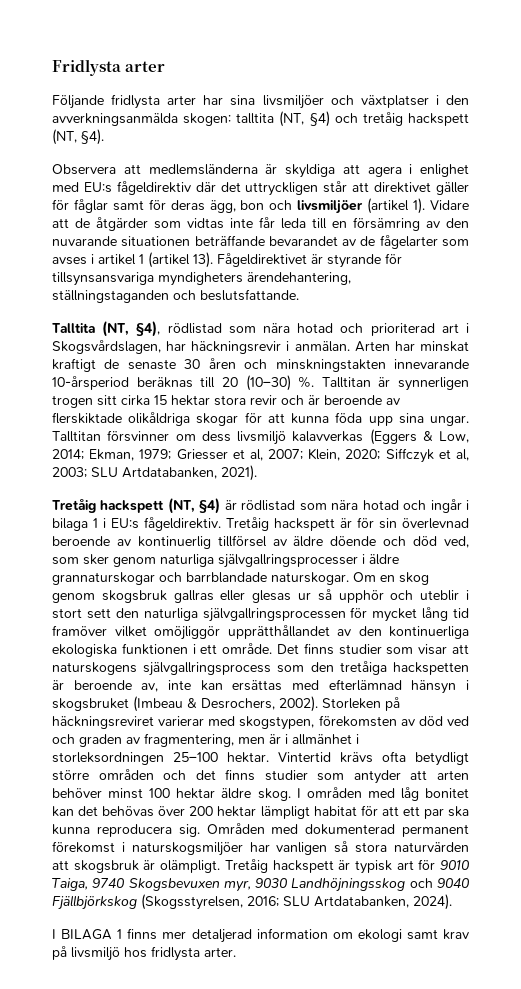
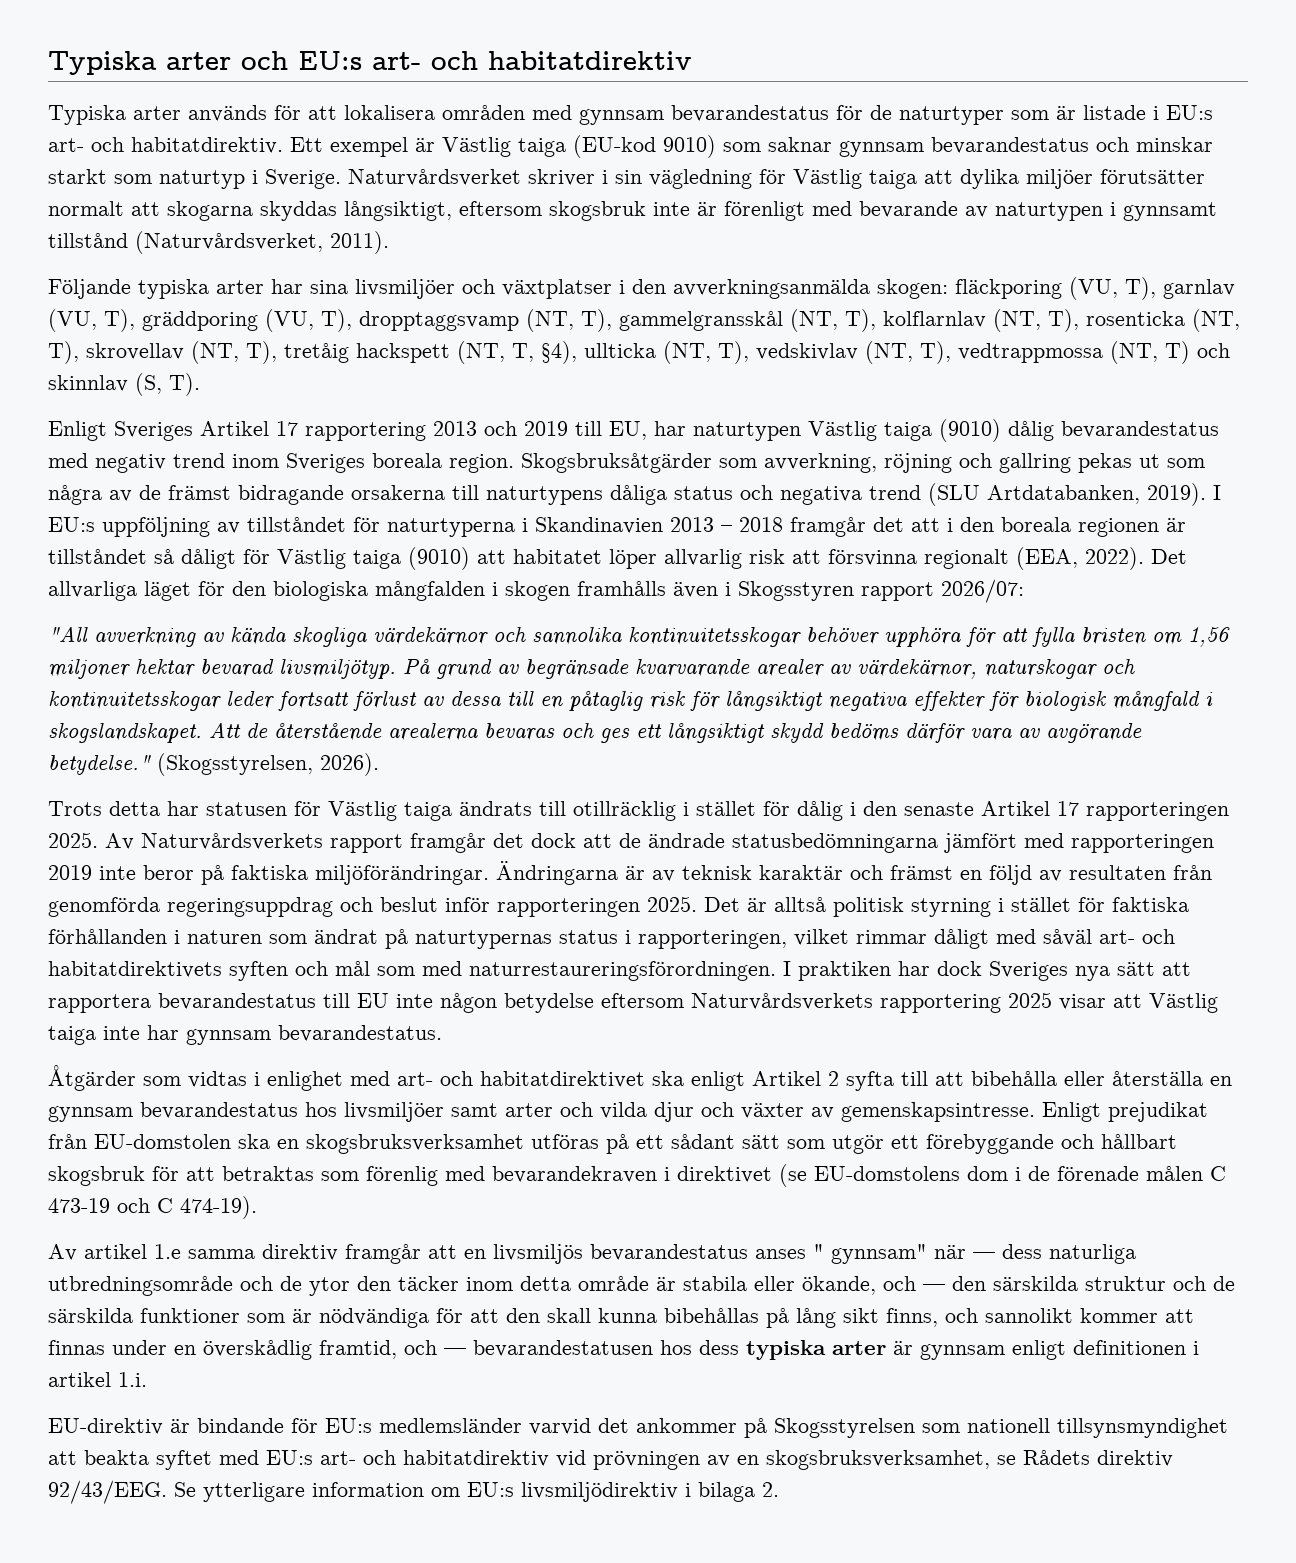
[52,59,166,76] Fridlysta arter -> [48,51,692,75] [48,105,1213,125] [48,135,1213,158] [48,169,1205,189] [48,201,1217,221] [48,231,389,254] Typiska arter och EU:s art- och habitatdirektiv // Typiska arter används för att lokalisera områden med gynnsam bevarandestatus för de naturtyper som är listade i EU:s art- och habitatdirektiv. Ett exempel är Västlig taiga (EU-kod 9010) som saknar gynnsam bevarandestatus och minskar starkt som naturtyp i Sverige. Naturvårdsverket skriver i sin vägledning för Västlig taiga att dylika miljöer förutsätter normalt att skogarna skyddas långsiktigt, eftersom skogsbruk inte är förenligt med bevarande av naturtypen i gynnsamt tillstånd (Naturvårdsverket, 2011).
[111,94,161,109] fridlysta -> [138,279,209,299] typiska
[236,111,470,127] [52,129,104,145] [52,164,469,178] [52,181,470,196] [52,198,470,214] [52,217,469,231] [52,235,469,249] [52,252,402,268] [52,272,351,286] [52,289,299,303] [52,321,469,337] [52,340,470,354] [52,358,469,372] [52,375,469,391] [52,395,400,408] [52,412,470,426] [52,429,469,445] [52,448,470,463] [52,465,257,481] [52,498,469,514] [52,517,469,531] [52,535,470,549] [52,554,399,568] [52,572,429,585] [52,589,470,603] [52,607,469,622] [52,625,469,640] [52,643,470,657] [52,661,469,676] [52,679,470,694] [52,696,400,712] [52,715,470,730] [52,733,359,747] [52,751,469,766] [52,769,469,784] [52,787,469,801] [52,805,469,819] [52,823,470,837] [52,841,469,856] [52,859,469,874] [52,878,469,892] [52,894,452,910] [52,928,470,943] [52,946,236,961] talltita (NT, §4) och tretåig hackspett (NT, §4). // Observera att medlemsländerna är skyldiga att agera i enlighet med EU:s fågeldirektiv där det uttryckligen står att direktivet gäller för fåglar samt för deras ägg, bon och livsmiljöer (artikel 1). Vidare att de åtgärder som vidtas inte får leda till en försämring av den nuvarande situationen beträffande bevarandet av de fågelarter som avses i artikel 1 (artikel 13). Fågeldirektivet är styrande för tillsynsansvariga myndigheters ärendehantering, ställningstaganden och beslutsfattande. // Talltita (NT, §4), rödlistad som nära hotad och prioriterad art i Skogsvårdslagen, har häckningsrevir i anmälan. Arten har minskat kraftigt de senaste 30 åren och minskningstakten innevarande 10-årsperiod beräknas till 20 (10–30) %. Talltitan är synnerligen trogen sitt cirka 15 hektar stora revir och är beroende av flerskiktade olikåldriga skogar för att kunna föda upp sina ungar. Talltitan försvinner om dess livsmiljö kalavverkas (Eggers & Low, 2014; Ekman, 1979; Griesser et al, 2007; Klein, 2020; Siffczyk et al, 2003; SLU Artdatabanken, 2021). // Tretåig hackspett (NT, §4) är rödlistad som nära hotad och ingår i bilaga 1 i EU:s fågeldirektiv. Tretåig hackspett är för sin överlevnad beroende av kontinuerlig tillförsel av äldre döende och död ved, som sker genom naturliga självgallringsprocesser i äldre grannaturskogar och barrblandade naturskogar. Om en skog genom skogsbruk gallras eller glesas ur så upphör och uteblir i stort sett den naturliga självgallringsprocessen för mycket lång tid framöver vilket omöjliggör upprätthållandet av den kontinuerliga ekologiska funktionen i ett område. Det finns studier som visar att naturskogens självgallringsprocess som den tretåiga hackspetten är beroende av, inte kan ersättas med efterlämnad hänsyn i skogsbruket (Imbeau & Desrochers, 2002). Storleken på häckningsreviret varierar med skogstypen, förekomsten av död ved och graden av fragmentering, men är i allmänhet i storleksordningen 25–100 hektar. Vintertid krävs ofta betydligt större områden och det finns studier som antyder att arten behöver minst 100 hektar äldre skog. I områden med låg bonitet kan det behövas över 200 hektar lämpligt habitat för att ett par ska kunna reproducera sig. Områden med dokumenterad permanent förekomst i naturskogsmiljöer har vanligen så stora naturvärden att skogsbruk är olämpligt. Tretåig hackspett är typisk art för 9010 Taiga, 9740 Skogsbevuxen myr, 9030 Landhöjningsskog och 9040 Fjällbjörkskog (Skogsstyrelsen, 2016; SLU Artdatabanken, 2024). // I BILAGA 1 finns mer detaljerad information om ekologi samt krav på livsmiljö hos fridlysta arter. -> [955,277,1235,300] [48,309,1240,332] [48,341,1230,364] [48,373,200,396] [48,419,1219,442] [48,453,1205,473] [48,483,1221,506] [48,517,1186,537] [48,547,1187,570] [48,579,1024,603] [48,626,1230,647] [48,659,1135,679] [48,691,1213,711] [48,722,1142,743] [48,753,379,776] [48,801,1229,821] [48,832,1214,853] [48,861,1212,885] [48,896,1189,917] [48,929,1175,949] [48,961,1191,981] [48,992,1218,1013] [48,1025,442,1045] [48,1065,1232,1091] [48,1102,1208,1122] [48,1134,1177,1154] [48,1164,1226,1187] [48,1196,257,1219] [48,1244,1136,1264] [48,1276,1235,1296] [48,1308,1194,1328] [48,1340,1199,1360] [48,1372,147,1387] [48,1418,1228,1438] [48,1450,1173,1470] [48,1480,779,1504] fläckporing (VU, T), garnlav (VU, T), gräddporing (VU, T), dropptaggsvamp (NT, T), gammelgransskål (NT, T), kolflarnlav (NT, T), rosenticka (NT, T), skrovellav (NT, T), tretåig hackspett (NT, T, §4), ullticka (NT, T), vedskivlav (NT, T), vedtrappmossa (NT, T) och skinnlav (S, T). // Enligt Sveriges Artikel 17 rapportering 2013 och 2019 till EU, har naturtypen Västlig taiga (9010) dålig bevarandestatus med negativ trend inom Sveriges boreala region. Skogsbruksåtgärder som avverkning, röjning och gallring pekas ut som några av de främst bidragande orsakerna till naturtypens dåliga status och negativa trend (SLU Artdatabanken, 2019). I EU:s uppföljning av tillståndet för naturtyperna i Skandinavien 2013 – 2018 framgår det att i den boreala regionen är tillståndet så dåligt för Västlig taiga (9010) att habitatet löper allvarlig risk att försvinna regionalt (EEA, 2022). Det allvarliga läget för den biologiska mångfalden i skogen framhålls även i Skogsstyren rapport 2026/07: // "All avverkning av kända skogliga värdekärnor och sannolika kontinuitetsskogar behöver upphöra för att fylla bristen om 1,56 miljoner hektar bevarad livsmiljötyp. På grund av begränsade kvarvarande arealer av värdekärnor, naturskogar och kontinuitetsskogar leder fortsatt förlust av dessa till en påtaglig risk för långsiktigt negativa effekter för biologisk mångfald i skogslandskapet. Att de återstående arealerna bevaras och ges ett långsiktigt skydd bedöms därför vara av avgörande betydelse." (Skogsstyrelsen, 2026). // Trots detta har statusen för Västlig taiga ändrats till otillräcklig i stället för dålig i den senaste Artikel 17 rapporteringen 2025. Av Naturvårdsverkets rapport framgår det dock att de ändrade statusbedömningarna jämfört med rapporteringen 2019 inte beror på faktiska miljöförändringar. Ändringarna är av teknisk karaktär och främst en följd av resultaten från genomförda regeringsuppdrag och beslut inför rapporteringen 2025. Det är alltså politisk styrning i stället för faktiska förhållanden i naturen som ändrat på naturtypernas status i rapporteringen, vilket rimmar dåligt med såväl art- och habitatdirektivets syften och mål som med naturrestaureringsförordningen. I praktiken har dock Sveriges nya sätt att rapportera bevarandestatus till EU inte någon betydelse eftersom Naturvårdsverkets rapportering 2025 visar att Västlig taiga inte har gynnsam bevarandestatus. // Åtgärder som vidtas i enlighet med art- och habitatdirektivet ska enligt Artikel 2 syfta till att bibehålla eller återställa en gynnsam bevarandestatus hos livsmiljöer samt arter och vilda djur och växter av gemenskapsintresse. Enligt prejudikat från EU-domstolen ska en skogsbruksverksamhet utföras på ett sådant sätt som utgör ett förebyggande och hållbart skogsbruk för att betraktas som förenlig med bevarandekraven i direktivet (se EU-domstolens dom i de förenade målen C 473-19 och C 474-19). // Av artikel 1.e samma direktiv framgår att en livsmiljös bevarandestatus anses " gynnsam" när — dess naturliga utbredningsområde och de ytor den täcker inom detta område är stabila eller ökande, och — den särskilda struktur och de särskilda funktioner som är nödvändiga för att den skall kunna bibehållas på lång sikt finns, och sannolikt kommer att finnas under en överskådlig framtid, och — bevarandestatusen hos dess typiska arter är gynnsam enligt definitionen i artikel 1.i. // EU-direktiv är bindande för EU:s medlemsländer varvid det ankommer på Skogsstyrelsen som nationell tillsynsmyndighet att beakta syftet med EU:s art- och habitatdirektiv vid prövningen av en skogsbruksverksamhet, se Rådets direktiv 92/43/EEG. Se ytterligare information om EU:s livsmiljödirektiv i bilaga 2.

